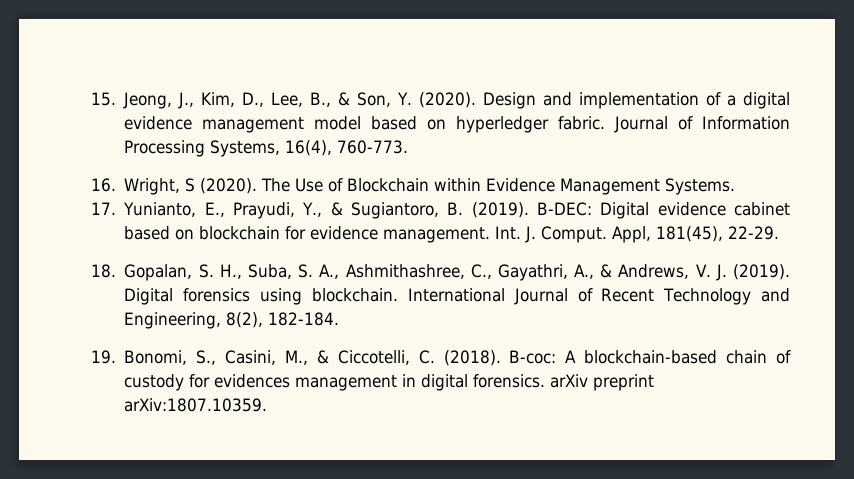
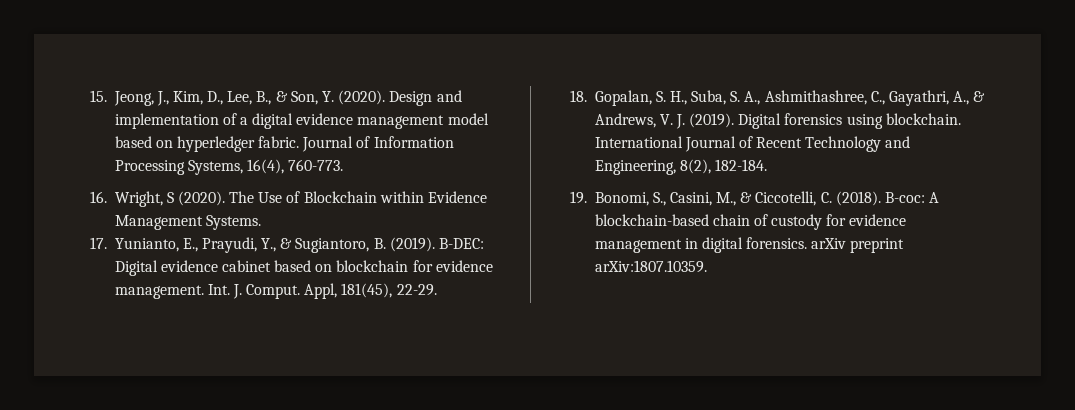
[214,374,291,388] evidences -> [849,214,907,226] evidence

